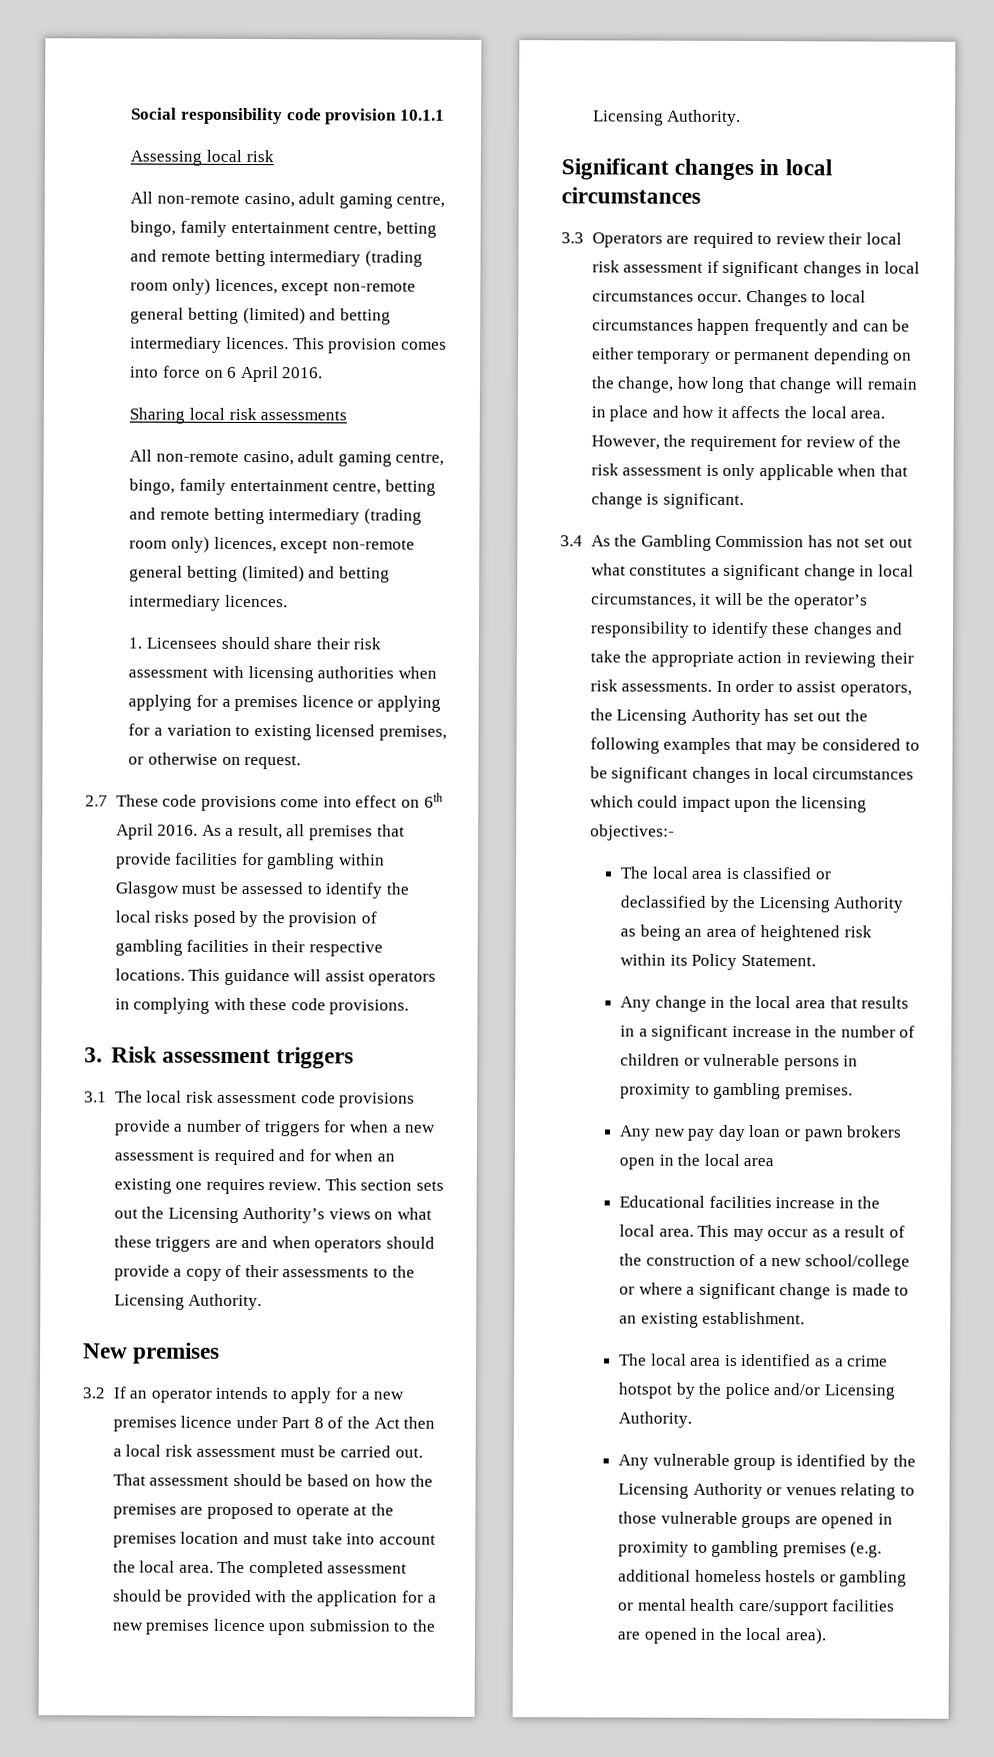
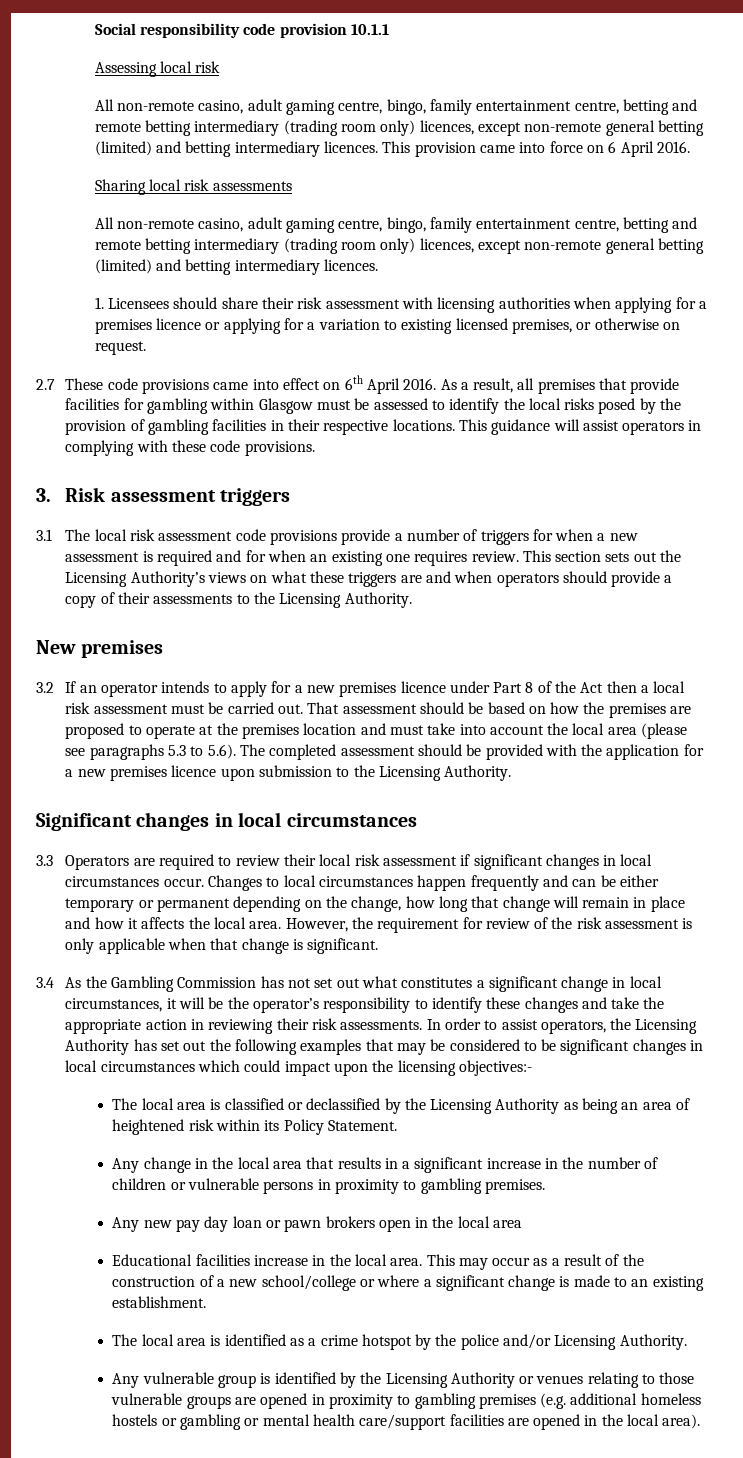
[400,341,447,350] comes -> [479,145,515,153] came
[280,799,320,808] come -> [213,382,249,390] came
[178,1564,214,1573] area. -> [607,723,688,739] [65,744,236,760] area (please see paragraphs 5.3 to 5.6).

